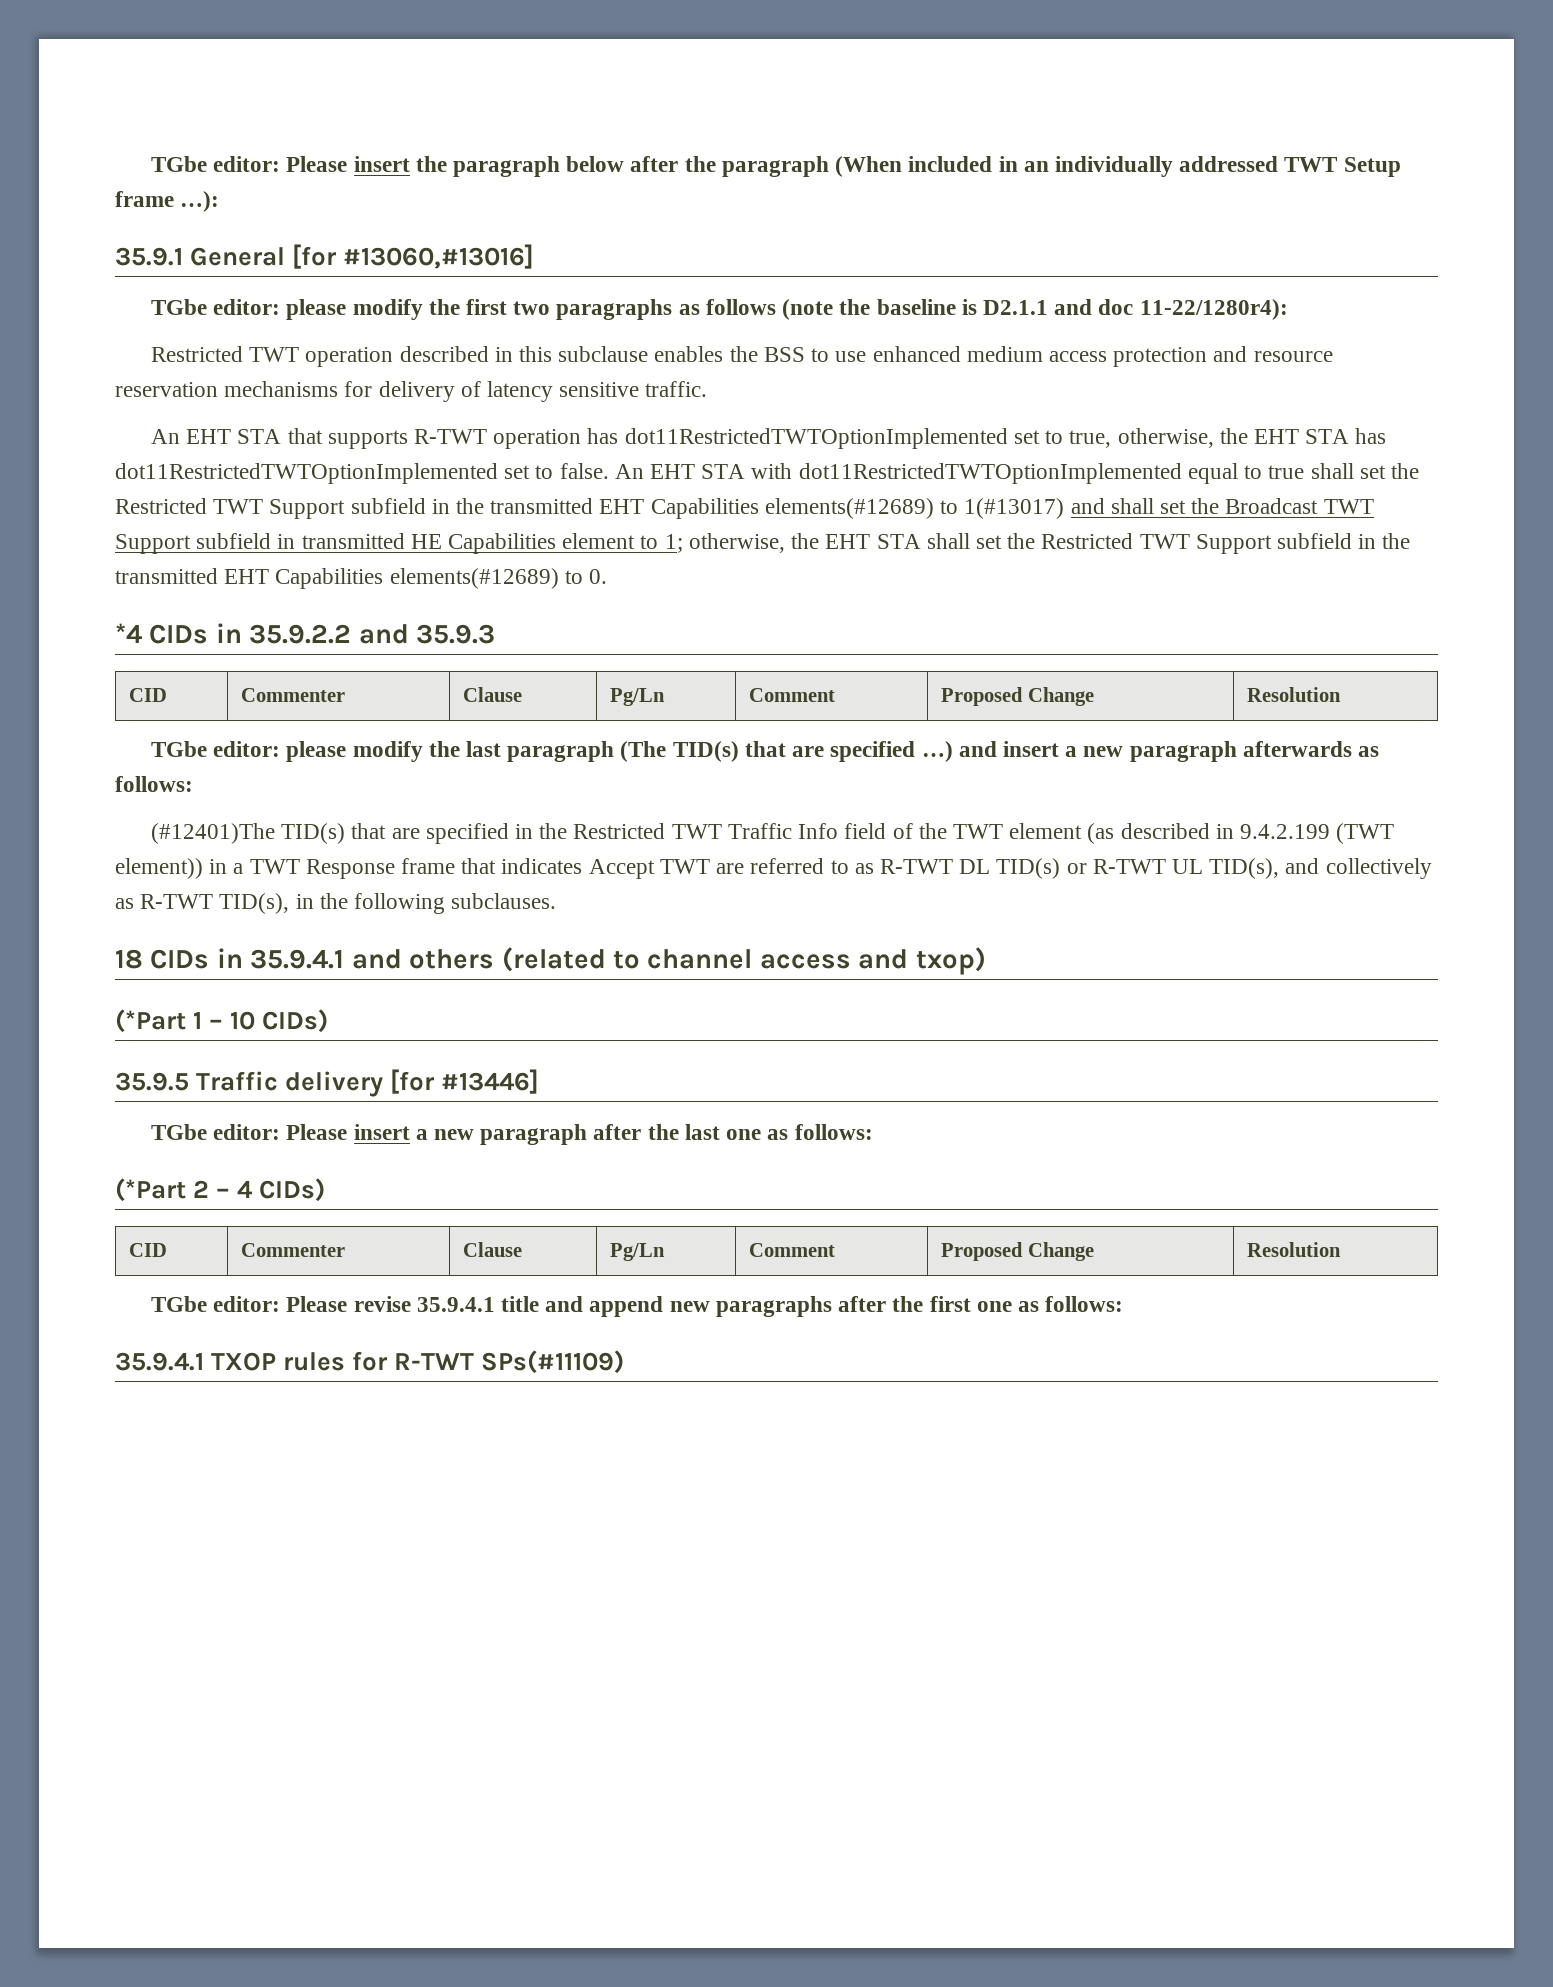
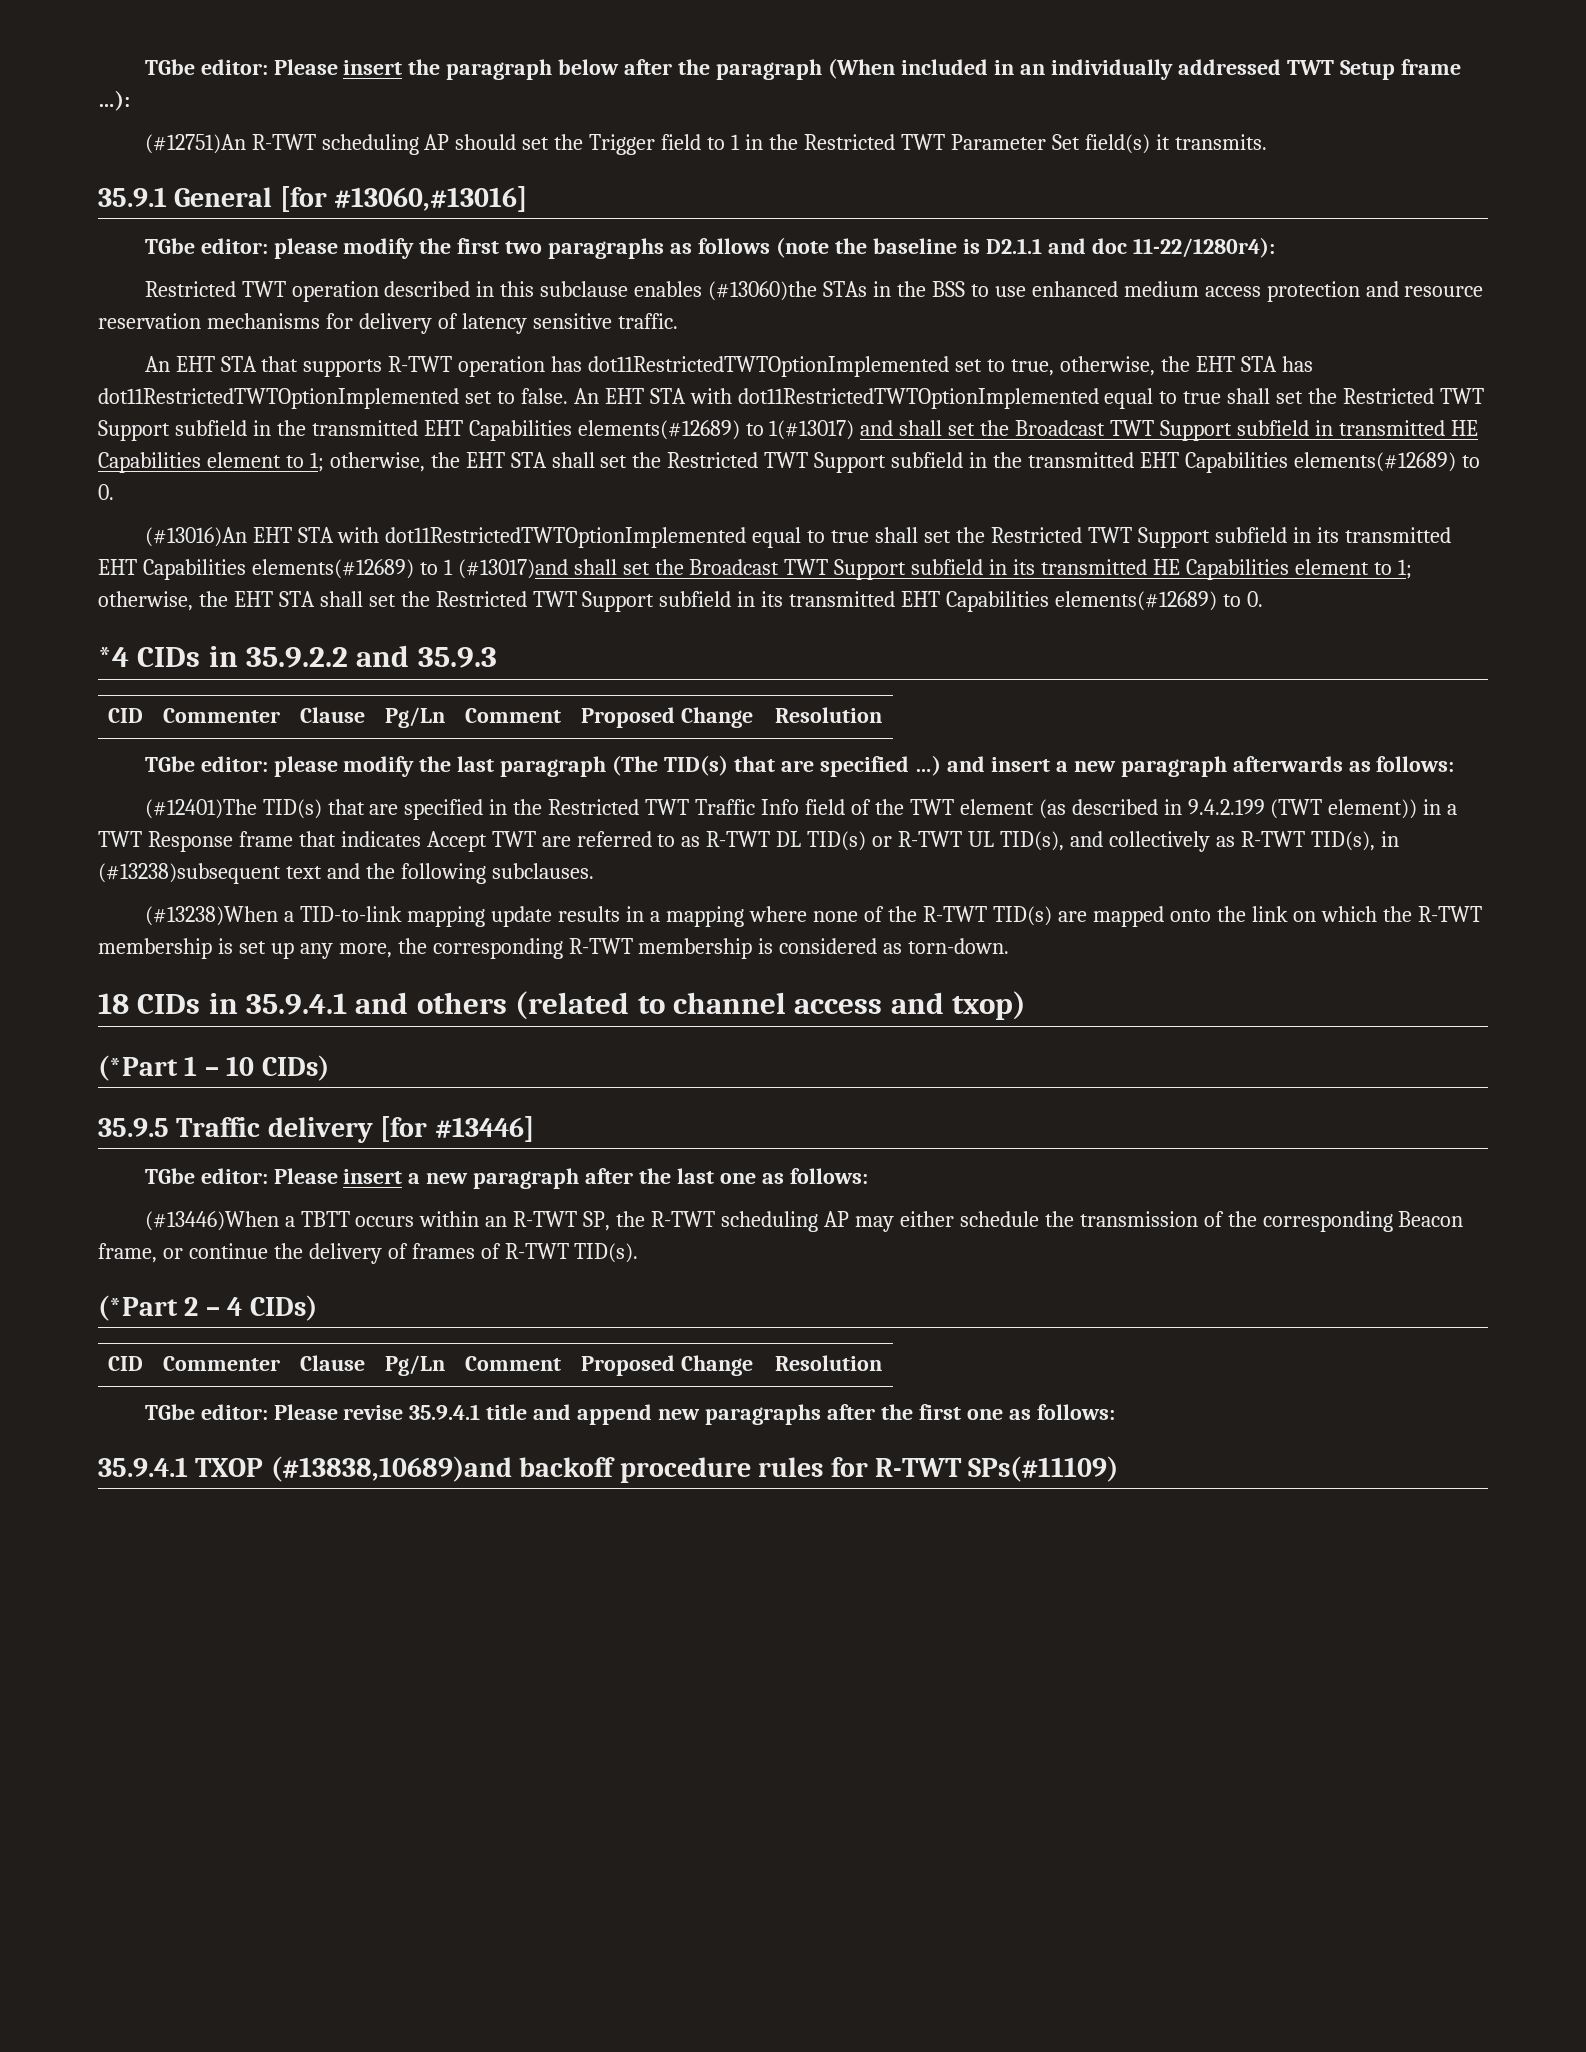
(220, 201) none -> [144,134,1267,155] // (#12751)An R-TWT scheduling AP should set the Trigger field to 1 in the Restricted TWT Parameter Set field(s) it transmits.
(724, 354) none -> [708,281,892,301] (#13060)the STAs in
(608, 576) none -> [144,527,1451,548] [98,559,1412,580] [98,591,1263,612] // (#13016)An EHT STA with dot11RestrictedTWTOptionImplemented equal to true shall set the Restricted TWT Support subfield in its transmitted EHT Capabilities elements(#12689) to 1 (#13017)and shall set the Broadcast TWT Support subfield in its transmitted HE Capabilities element to 1; otherwise, the EHT STA shall set the Restricted TWT Support subfield in its transmitted EHT Capabilities elements(#12689) to 0.
(314, 901) none -> [98,863,360,884] (#13238)subsequent text and
(557, 901) none -> [144,906,1483,927] [98,938,1010,959] // (#13238)When a TID-to-link mapping update results in a mapping where none of the R-TWT TID(s) are mapped onto the link on which the R-TWT membership is set up any more, the corresponding R-TWT membership is considered as torn-down.
(873, 1132) none -> [144,1211,1464,1232] [98,1243,639,1264] // (#13446)When a TBTT occurs within an R-TWT SP, the R-TWT scheduling AP may either schedule the transmission of the corresponding Beacon frame, or continue the delivery of frames of R-TWT TID(s).
(277, 1361) none -> [270,1456,751,1483] (#13838,10689)and backoff procedure

